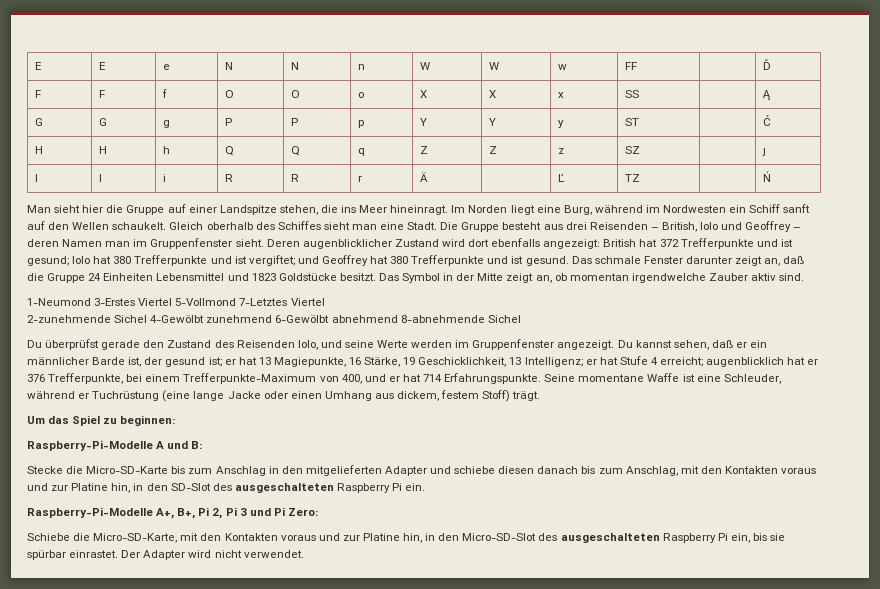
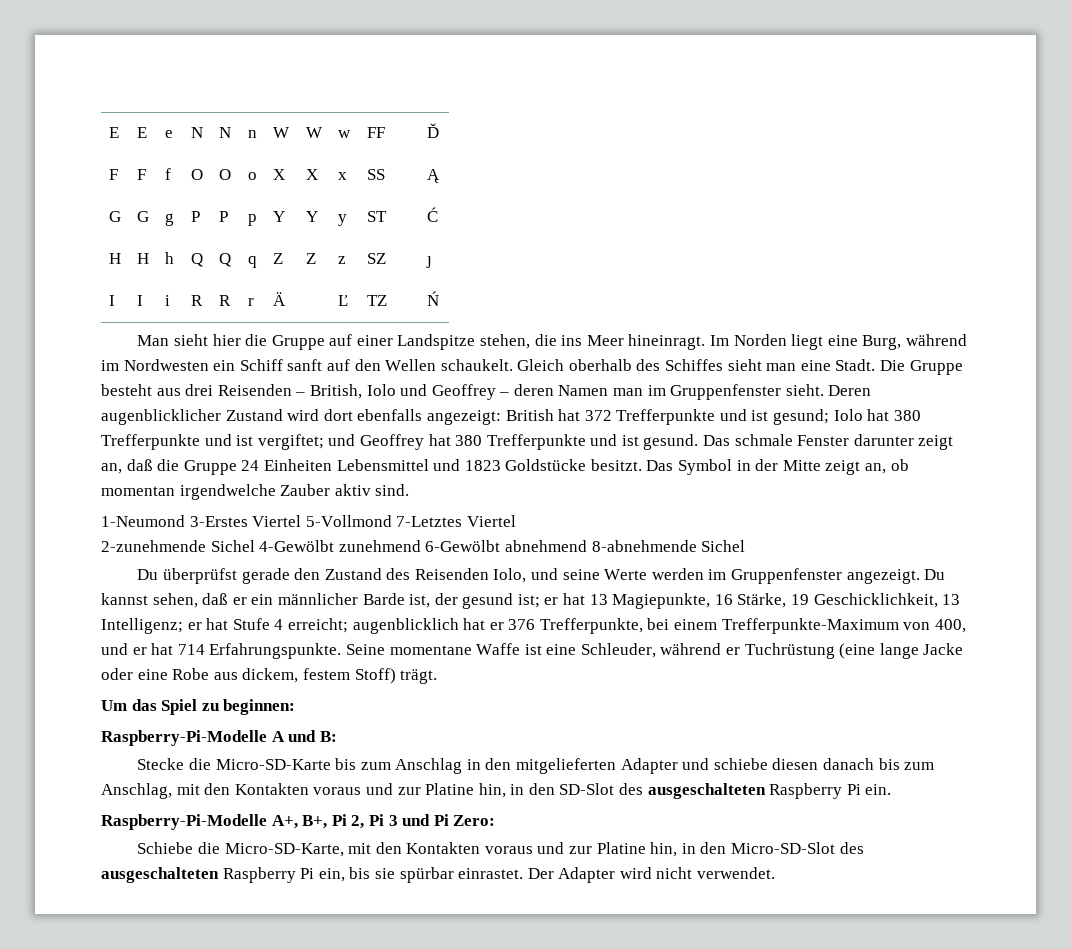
[290,391,372,401] einen Umhang -> [137,668,210,680] eine Robe

